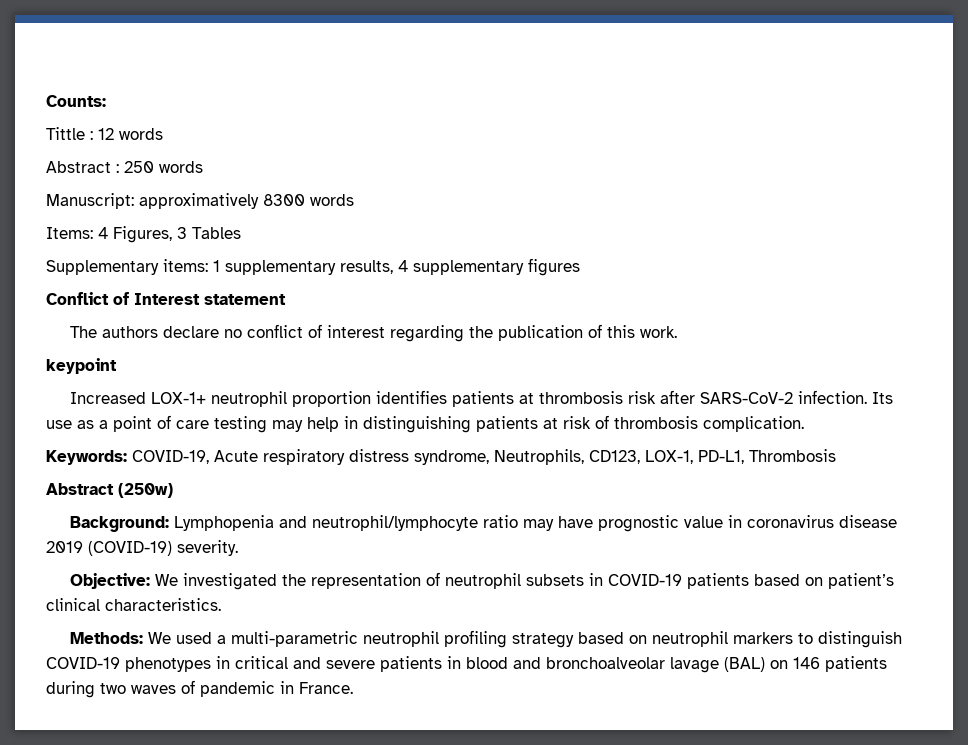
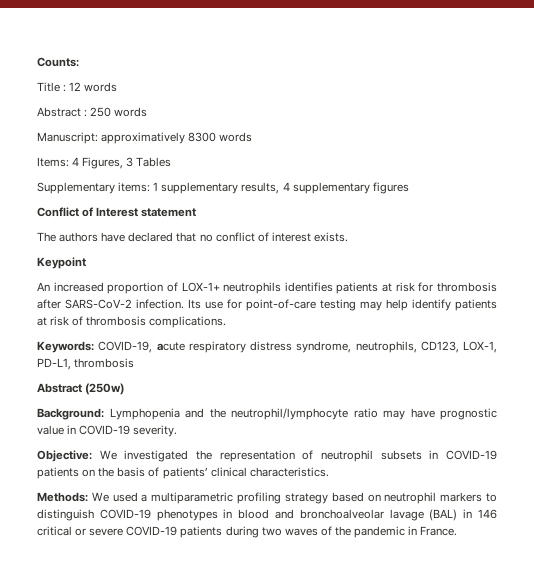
[46,127,85,140] Tittle -> [37,82,60,92] Title
[163,326,220,338] declare -> [101,232,197,242] have declared that
[390,324,678,342] [46,358,117,374] [70,390,657,407] regarding the publication of this work. // keypoint // Increased LOX-1+ neutrophil proportion identifies patients at thrombosis risk -> [313,232,348,242] [37,257,86,269] [37,282,497,294] exists. // Keypoint // An increased proportion of LOX-1+ neutrophils identifies patients at risk for thrombosis
[77,415,209,432] as a point of care -> [227,299,316,311] for point-of-care
[344,416,471,433] in distinguishing -> [412,299,451,311] identify
[703,416,804,432] complication. -> [149,316,227,328] complications.
[214,450,258,462] Acute -> [156,342,185,351] acute
[494,449,584,465] Neutrophils, -> [355,341,417,353] neutrophils,
[749,449,836,462] Thrombosis -> [74,358,135,368] thrombosis
(308, 522) none -> [209,408,226,418] the
[747,515,898,528] [46,541,172,556] coronavirus disease 2019 (COVID-19) -> [79,425,131,435] COVID-19
[754,573,895,589] based on patient’s -> [82,467,208,479] on the basis of patients’
[231,631,440,647] multi-parametric neutrophil -> [151,492,234,504] multiparametric
[235,656,461,672] critical and severe patients in -> (233, 513) none
[770,657,820,669] on 146 -> [463,509,498,519] [37,526,178,536] in 146 critical or severe COVID-19
(195, 687) none -> [334,526,351,536] the

